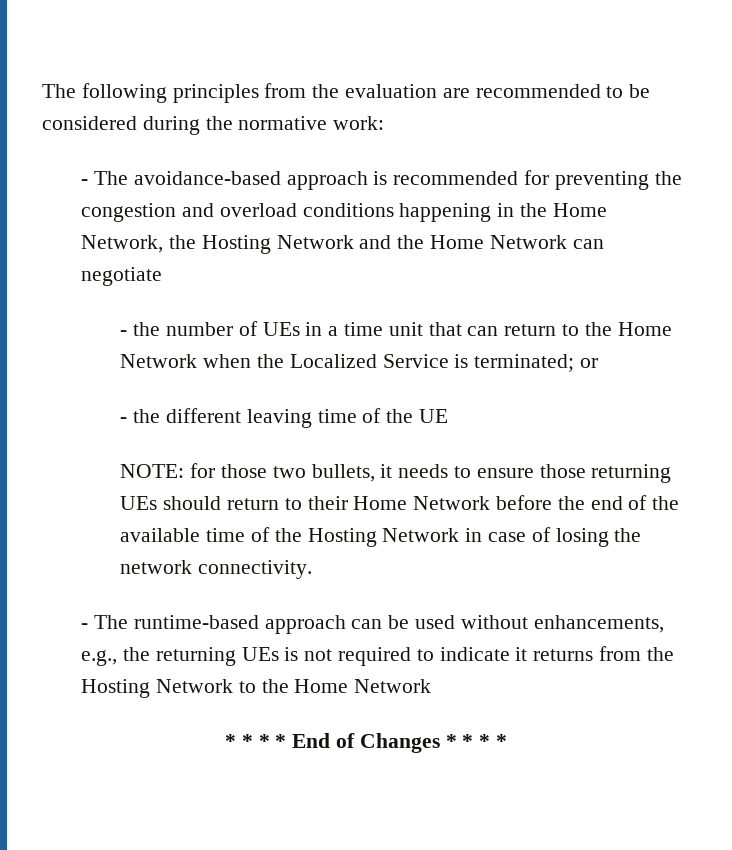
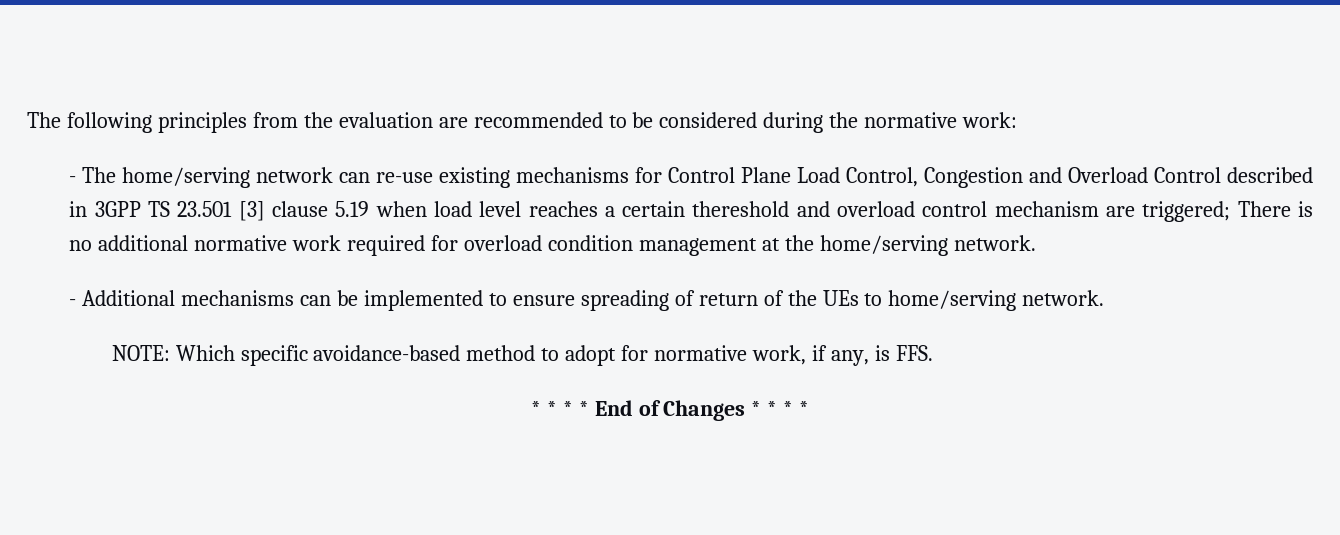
[133,170,682,190] [81,203,607,222] [81,235,604,254] [81,267,163,286] [120,321,672,336] [120,354,598,372] [120,408,448,428] [120,463,672,483] [120,495,680,510] [120,527,642,547] [120,560,313,579] [81,615,664,634] [81,646,674,666] [81,679,432,698] avoidance-based approach is recommended for preventing the congestion and overload conditions happening in the Home Network, the Hosting Network and the Home Network can negotiate // - the number of UEs in a time unit that can return to the Home Network when the Localized Service is terminated; or // - the different leaving time of the UE // NOTE: for those two bullets, it needs to ensure those returning UEs should return to their Home Network before the end of the available time of the Hosting Network in case of losing the network connectivity. // - The runtime-based approach can be used without enhancements, e.g., the returning UEs is not required to indicate it returns from the Hosting Network to the Home Network -> [122,167,1313,188] [69,201,1313,222] [69,235,1036,256] [69,290,1105,311] [111,345,933,366] home/serving network can re-use existing mechanisms for Control Plane Load Control, Congestion and Overload Control described in 3GPP TS 23.501 [3] clause 5.19 when load level reaches a certain thereshold and overload control mechanism are triggered; There is no additional normative work required for overload condition management at the home/serving network. // - Additional mechanisms can be implemented to ensure spreading of return of the UEs to home/serving network. // NOTE: Which specific avoidance-based method to adopt for normative work, if any, is FFS.

